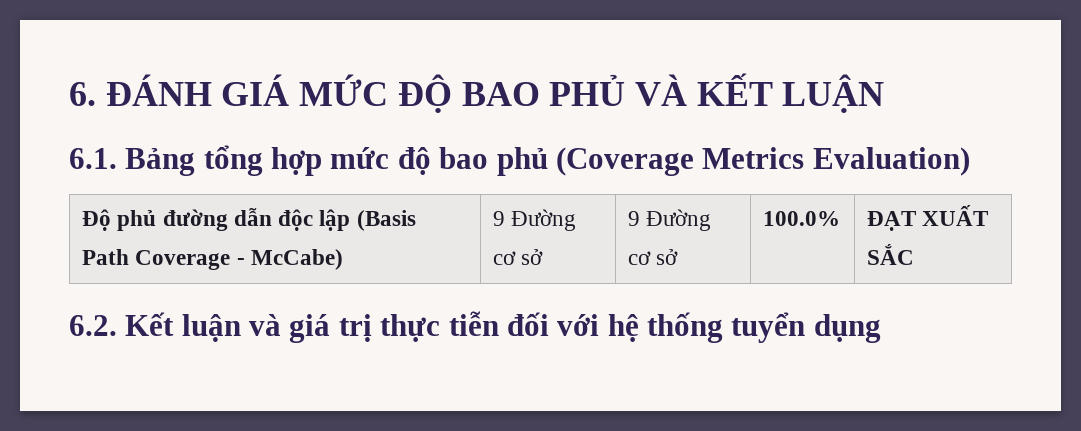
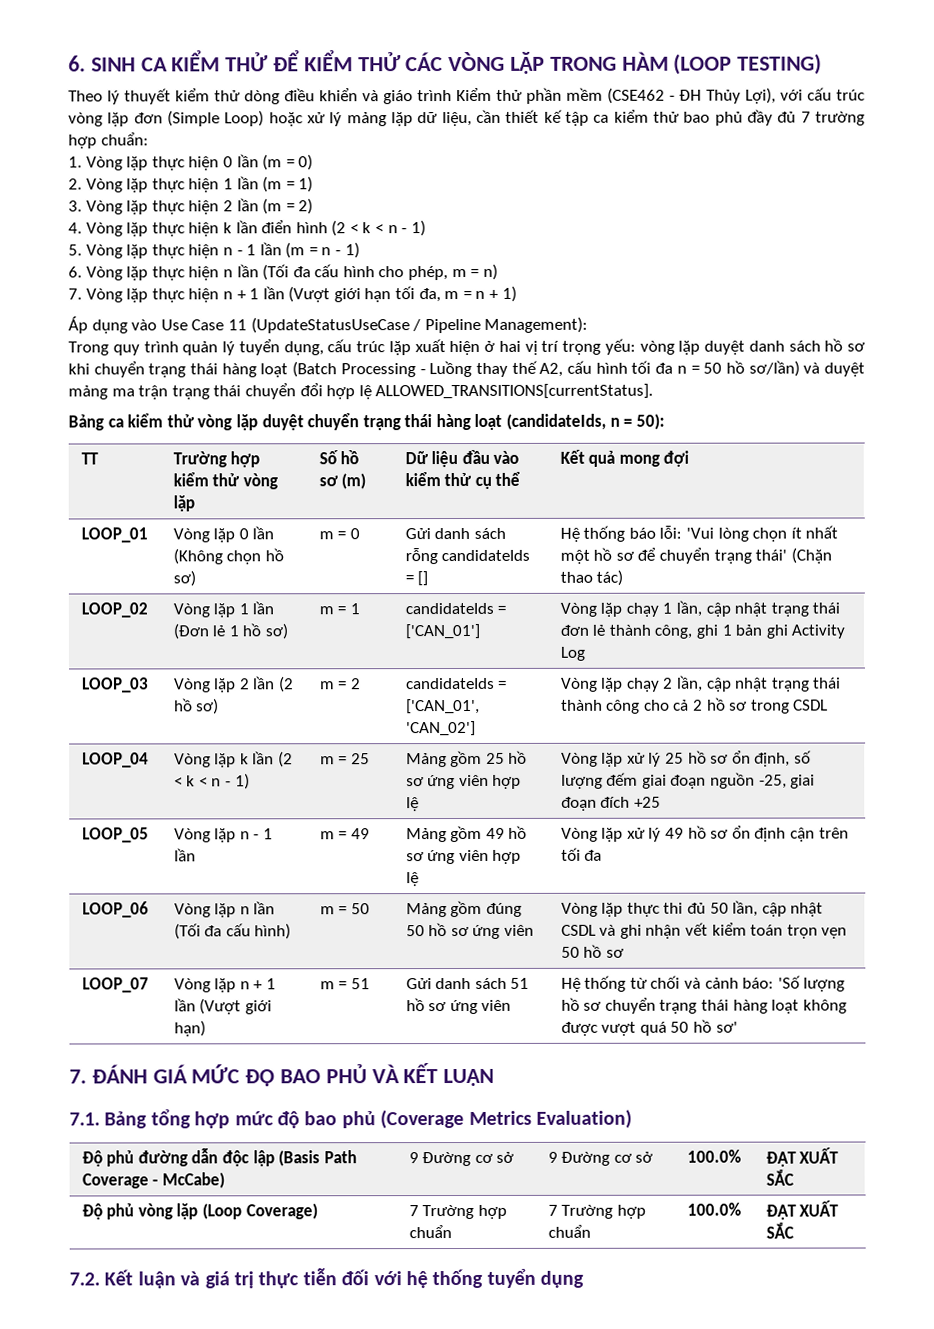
[69,82,96,106] 6. -> [68,50,823,75] [68,87,865,105] [68,109,866,127] [68,132,149,149] [68,154,314,171] [68,176,314,193] [68,198,314,215] [68,220,426,237] [68,242,360,259] [68,263,498,281] [68,285,517,303] [68,316,589,334] [68,338,865,356] [68,360,865,378] [68,383,654,400] [68,413,665,431] [80,452,99,465] [172,451,261,468] [172,472,278,490] [172,495,195,512] [318,450,360,465] [318,473,367,490] [404,449,520,468] [404,471,521,489] [559,449,690,467] [80,527,148,543] [172,526,275,543] [172,548,284,565] [172,570,196,587] [318,528,360,540] [404,527,506,540] [404,548,531,565] [404,571,429,587] [559,525,839,542] [559,547,832,564] [559,569,624,586] [80,602,148,618] [172,601,275,618] [172,623,289,640] [318,603,360,615] [404,602,507,615] [404,623,480,640] [559,600,841,617] [559,624,846,639] [559,646,585,661] [81,677,149,693] [173,676,295,693] [173,698,220,715] [319,678,361,690] [405,677,508,690] [405,698,480,715] [405,720,476,737] [560,675,842,692] [560,697,829,714] [81,752,149,768] [173,751,294,768] [173,773,250,790] [319,753,370,765] [405,750,528,768] [405,774,522,790] [405,797,419,812] [560,750,812,767] [560,772,816,789] [560,796,661,811] [81,827,149,843] [173,828,274,843] [173,848,196,862] [319,828,370,840] [405,825,528,843] [405,849,522,865] [405,872,419,887] [560,825,849,842] [560,847,603,861] [81,901,149,918] [173,901,276,918] [173,923,292,940] [319,903,370,915] [405,900,522,918] [405,923,535,939] [560,900,824,917] [560,922,848,939] [560,944,624,958] [81,977,149,993] [173,978,277,993] [173,998,272,1015] [173,1020,206,1037] [319,978,370,990] [405,977,530,990] [405,998,512,1015] [560,975,846,992] [560,997,847,1014] [560,1019,738,1036] [69,1069,87,1084] 6. SINH CA KIỂM THỬ ĐỂ KIỂM THỬ CÁC VÒNG LẶP TRONG HÀM (LOOP TESTING) // Theo lý thuyết kiểm thử dòng điều khiển và giáo trình Kiểm thử phần mềm (CSE462 - ĐH Thủy Lợi), với cấu trúc vòng lặp đơn (Simple Loop) hoặc xử lý mảng lặp dữ liệu, cần thiết kế tập ca kiểm thử bao phủ đầy đủ 7 trường hợp chuẩn: // 1. Vòng lặp thực hiện 0 lần (m = 0) // 2. Vòng lặp thực hiện 1 lần (m = 1) // 3. Vòng lặp thực hiện 2 lần (m = 2) // 4. Vòng lặp thực hiện k lần điển hình (2 < k < n - 1) // 5. Vòng lặp thực hiện n - 1 lần (m = n - 1) // 6. Vòng lặp thực hiện n lần (Tối đa cấu hình cho phép, m = n) // 7. Vòng lặp thực hiện n + 1 lần (Vượt giới hạn tối đa, m = n + 1) // Áp dụng vào Use Case 11 (UpdateStatusUseCase / Pipeline Management): // Trong quy trình quản lý tuyển dụng, cấu trúc lặp xuất hiện ở hai vị trí trọng yếu: vòng lặp duyệt danh sách hồ sơ khi chuyển trạng thái hàng loạt (Batch Processing - Luồng thay thế A2, cấu hình tối đa n = 50 hồ sơ/lần) và duyệt mảng ma trận trạng thái chuyển đổi hợp lệ ALLOWED_TRANSITIONS[currentStatus]. // Bảng ca kiểm thử vòng lặp duyệt chuyển trạng thái hàng loạt (candidateIds, n = 50): // TT | Trường hợp kiểm thử vòng lặp | Số hồ sơ (m) | Dữ liệu đầu vào kiểm thử cụ thể | Kết quả mong đợi // LOOP_01 | Vòng lặp 0 lần (Không chọn hồ sơ) | m = 0 | Gửi danh sách rỗng candidateIds = [] | Hệ thống báo lỗi: 'Vui lòng chọn ít nhất một hồ sơ để chuyển trạng thái' (Chặn thao tác) // LOOP_02 | Vòng lặp 1 lần (Đơn lẻ 1 hồ sơ) | m = 1 | candidateIds = ['CAN_01'] | Vòng lặp chạy 1 lần, cập nhật trạng thái đơn lẻ thành công, ghi 1 bản ghi Activity Log // LOOP_03 | Vòng lặp 2 lần (2 hồ sơ) | m = 2 | candidateIds = ['CAN_01', 'CAN_02'] | Vòng lặp chạy 2 lần, cập nhật trạng thái thành công cho cả 2 hồ sơ trong CSDL // LOOP_04 | Vòng lặp k lần (2 < k < n - 1) | m = 25 | Mảng gồm 25 hồ sơ ứng viên hợp lệ | Vòng lặp xử lý 25 hồ sơ ổn định, số lượng đếm giai đoạn nguồn -25, giai đoạn đích +25 // LOOP_05 | Vòng lặp n - 1 lần | m = 49 | Mảng gồm 49 hồ sơ ứng viên hợp lệ | Vòng lặp xử lý 49 hồ sơ ổn định cận trên tối đa // LOOP_06 | Vòng lặp n lần (Tối đa cấu hình) | m = 50 | Mảng gồm đúng 50 hồ sơ ứng viên | Vòng lặp thực thi đủ 50 lần, cập nhật CSDL và ghi nhận vết kiểm toán trọn vẹn 50 hồ sơ // LOOP_07 | Vòng lặp n + 1 lần (Vượt giới hạn) | m = 51 | Gửi danh sách 51 hồ sơ ứng viên | Hệ thống từ chối và cảnh báo: 'Số lượng hồ sơ chuyển trạng thái hàng loạt không được vượt quá 50 hồ sơ' // 7.
[69,148,117,169] 6.1. -> [69,1112,100,1126] 7.1.
[69,315,117,336] // 6.2. -> [81,1203,318,1220] [408,1204,507,1220] [408,1225,452,1239] [547,1204,646,1219] [547,1224,591,1238] [686,1202,741,1216] [765,1200,840,1220] [765,1222,794,1239] [69,1272,100,1286] // Độ phủ vòng lặp (Loop Coverage) | 7 Trường hợp chuẩn | 7 Trường hợp chuẩn | 100.0% | ĐẠT XUẤT SẮC // 7.2.

